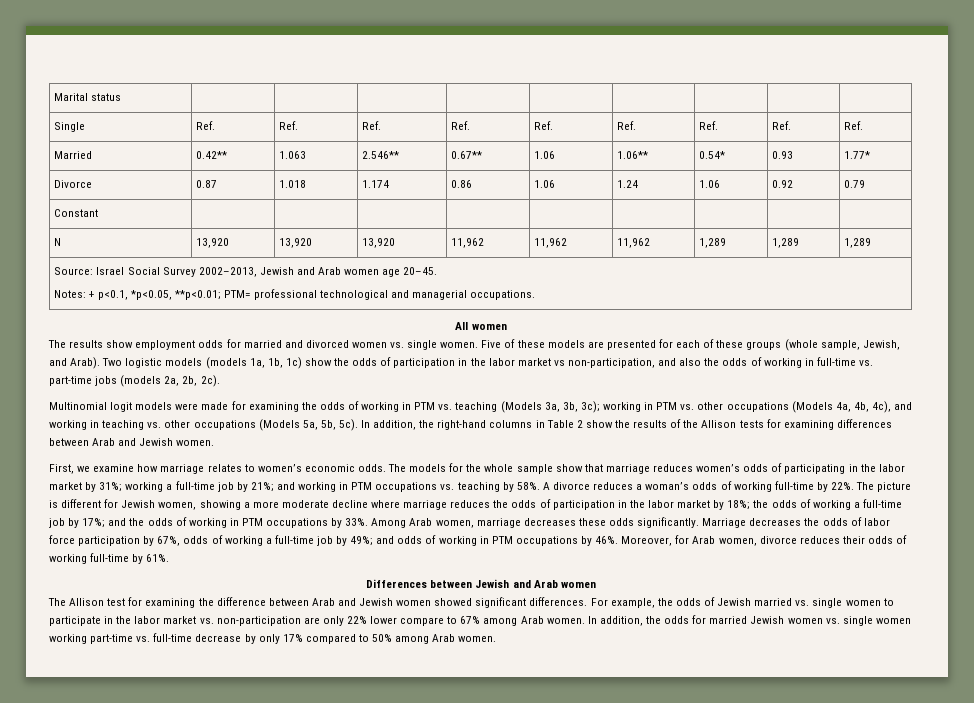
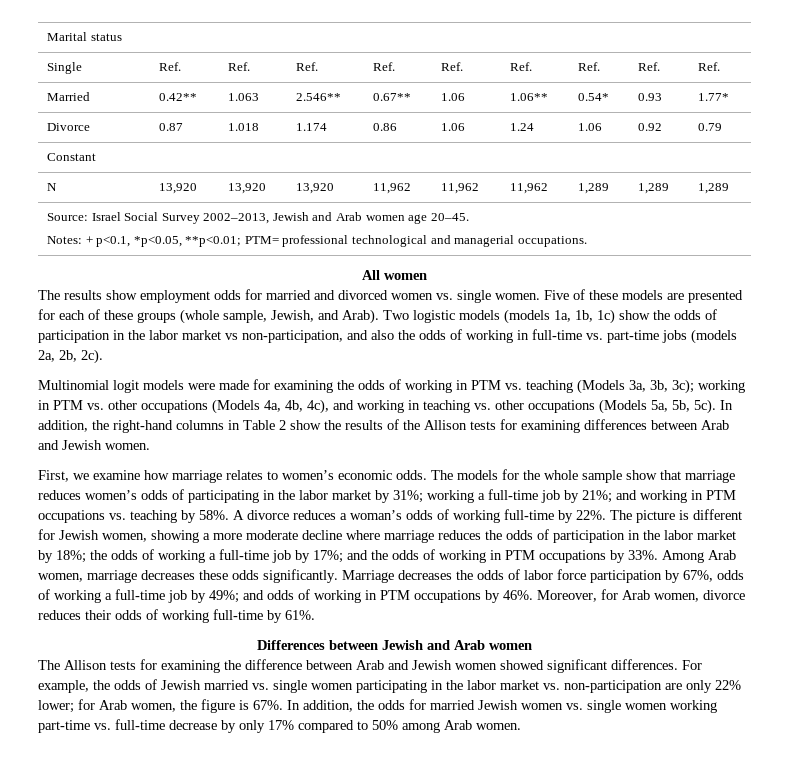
[107,598,126,606] test -> [110,661,136,670] tests
[883,598,894,606] [49,616,101,626] to participate -> [356,680,427,693] participating
[370,616,585,626] lower compare to 67% among Arab women. -> [38,699,283,713] lower; for Arab women, the figure is 67%.

